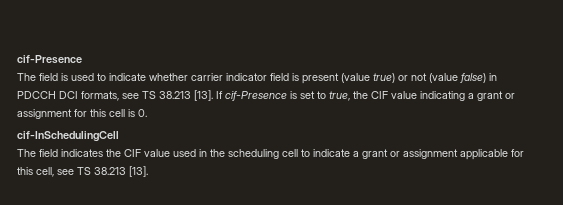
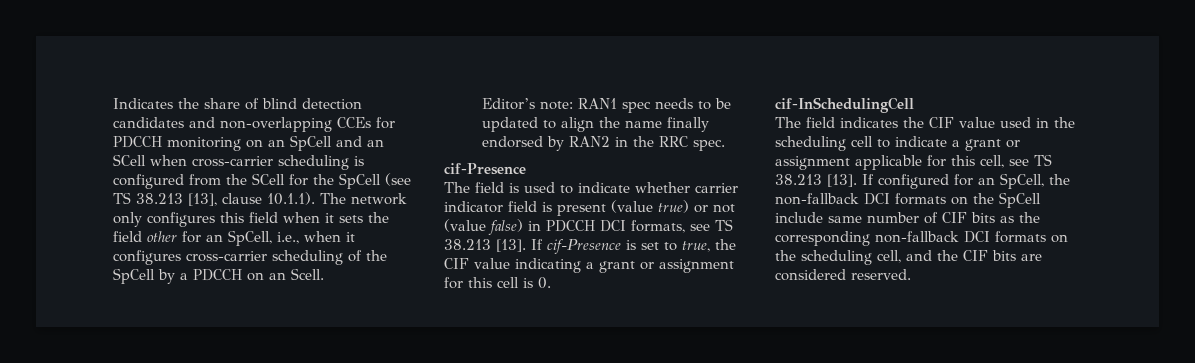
(17, 59) none -> [113,98,362,110] [113,117,395,132] [113,135,384,151] [113,154,364,170] [113,173,411,189] [113,192,407,206] [113,212,389,227] [113,230,355,246] [113,250,387,265] [113,268,324,284] [482,98,732,113] [482,117,710,132] [482,136,726,151] Indicates the share of blind detection candidates and non-overlapping CCEs for PDCCH monitoring on an SpCell and an SCell when cross-carrier scheduling is configured from the SCell for the SpCell (see TS 38.213 [13], clause 10.1.1). The network only configures this field when it sets the field other for an SpCell, i.e., when it configures cross-carrier scheduling of the SpCell by a PDCCH on an Scell. // Editor’s note: RAN1 spec needs to be updated to align the name finally endorsed by RAN2 in the RRC spec. //
(148, 171) none -> [862,173,1070,189] [775,192,1041,208] [775,212,1040,224] [775,231,1068,246] [775,250,1042,265] [775,269,911,281] If configured for an SpCell, the non-fallback DCI formats on the SpCell include same number of CIF bits as the corresponding non-fallback DCI formats on the scheduling cell, and the CIF bits are considered reserved.

